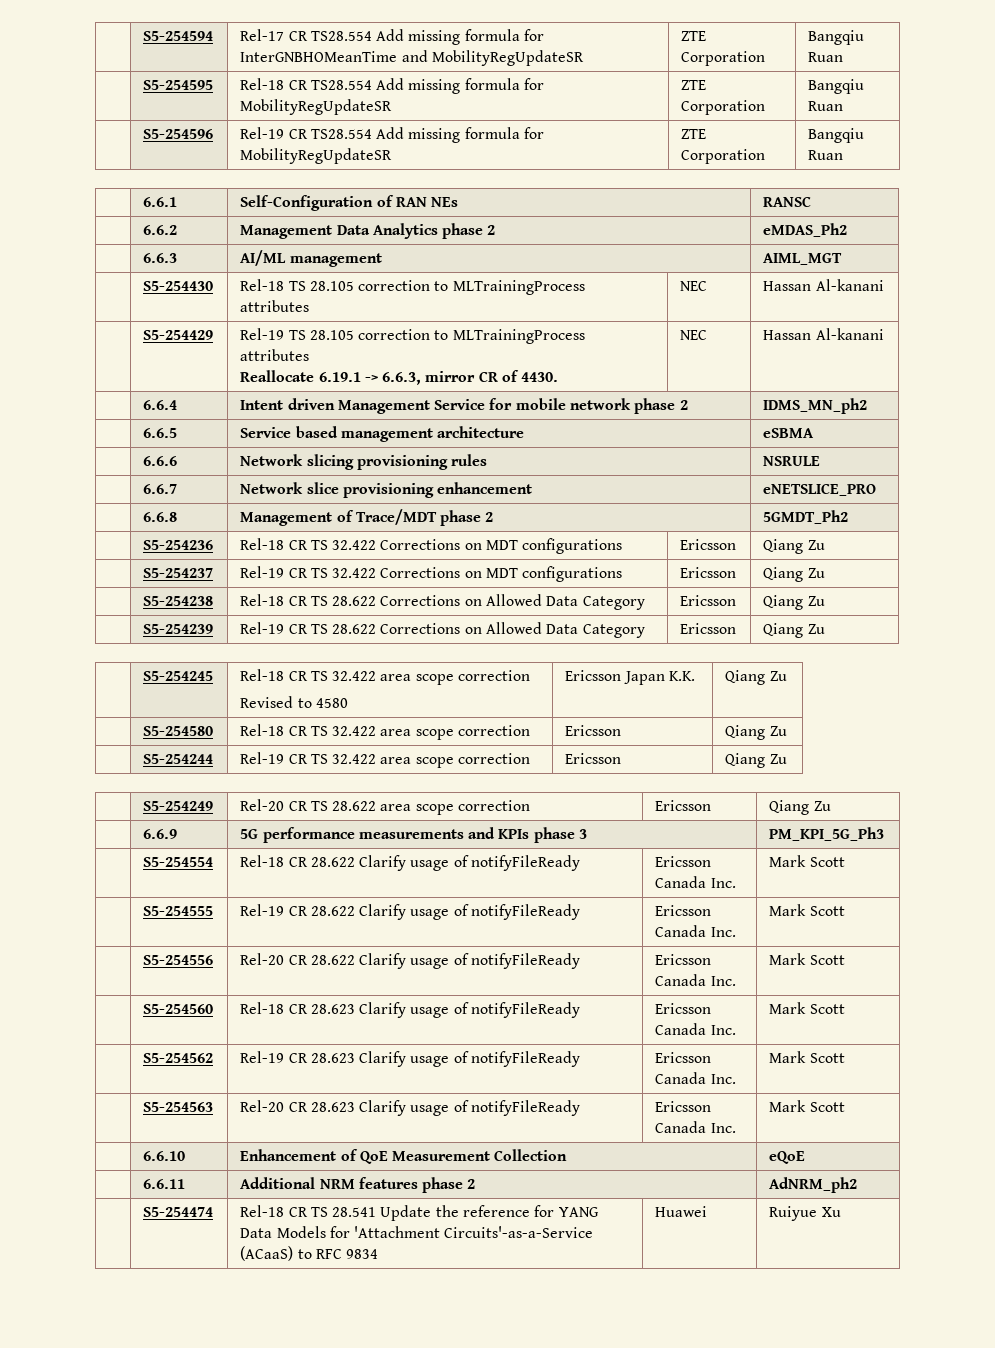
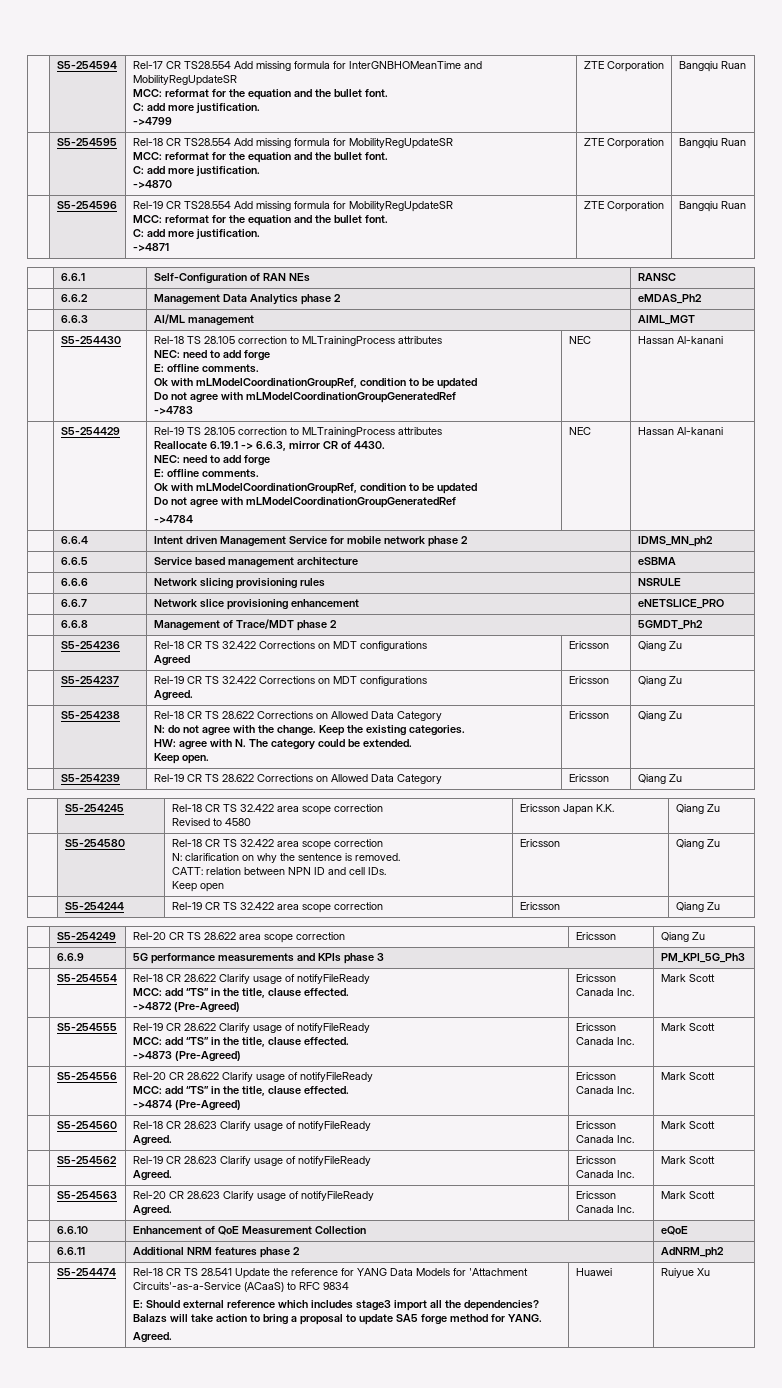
(584, 58) none -> [132,89,388,100] [132,103,260,114] [132,117,172,125] // MCC: reformat for the equation and the bullet font. // C: add more justification. // ->4799
(393, 107) none -> [132,152,388,163] [132,166,260,177] [132,180,172,188] // MCC: reformat for the equation and the bullet font. // C: add more justification. // ->4870
(393, 156) none -> [132,215,388,226] [132,229,260,240] [132,243,169,251] // MCC: reformat for the equation and the bullet font. // C: add more justification. // ->4871
(310, 306) none -> [153,350,270,361] [153,364,259,373] [153,378,477,389] [153,392,456,403] [153,406,193,414] // NEC: need to add forge // E: offline comments. // Ok with mLModelCoordinationGroupRef, condition to be updated // Do not agree with mLModelCoordinationGroupGeneratedRef // ->4783
(559, 377) none -> [153,455,270,466] [153,469,259,478] [153,483,477,494] [153,497,456,508] [153,515,193,523] // NEC: need to add forge // E: offline comments. // Ok with mLModelCoordinationGroupRef, condition to be updated // Do not agree with mLModelCoordinationGroupGeneratedRef // ->4784
(623, 546) none -> [153,655,190,666] // Agreed
(623, 574) none -> [153,690,193,701] // Agreed.
(645, 603) none -> [153,725,465,736] [153,739,412,750] [153,753,209,764] // N: do not agree with the change. Keep the existing categories. // HW: agree with N. The category could be extended. // Keep open.
(531, 730) none -> [171,853,400,863] [171,867,386,875] [171,881,224,892] // N: clarification on why the sentence is removed. // CATT: relation between NPN ID and cell IDs. // Keep open
(581, 863) none -> [132,988,349,998] [132,1002,240,1013] // MCC: add “TS” in the title, clause effected. // ->4872 (Pre-Agreed)
(581, 912) none -> [132,1037,349,1047] [132,1051,241,1062] // MCC: add “TS” in the title, clause effected. // ->4873 (Pre-Agreed)
(581, 961) none -> [132,1086,349,1096] [132,1100,241,1111] // MCC: add “TS” in the title, clause effected. // ->4874 (Pre-Agreed)
(581, 1010) none -> [132,1135,172,1146] // Agreed.
(581, 1059) none -> [132,1170,172,1181] // Agreed.
(581, 1108) none -> [132,1205,172,1216] // Agreed.
(379, 1254) none -> [132,1300,539,1311] [132,1314,542,1325] [132,1332,172,1343] // E: Should external reference which includes stage3 import all the dependencies? Balazs will take action to bring a proposal to update SA5 forge method for YANG. // Agreed.

